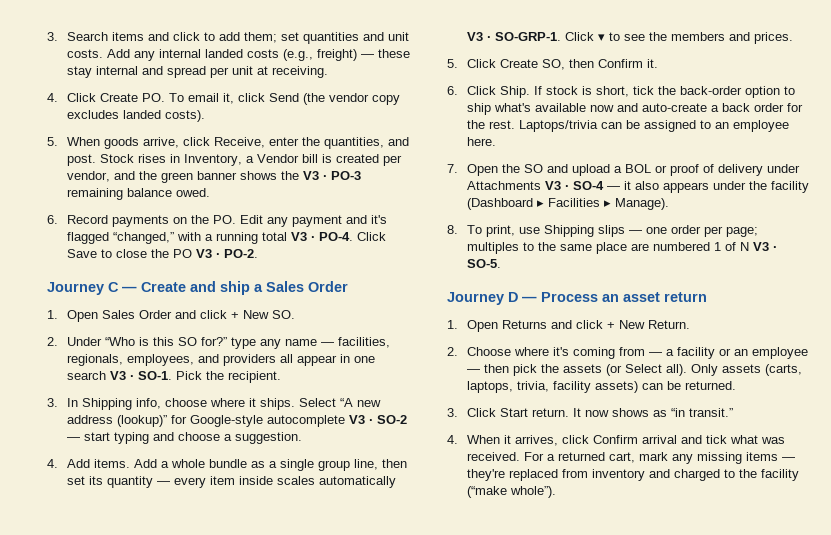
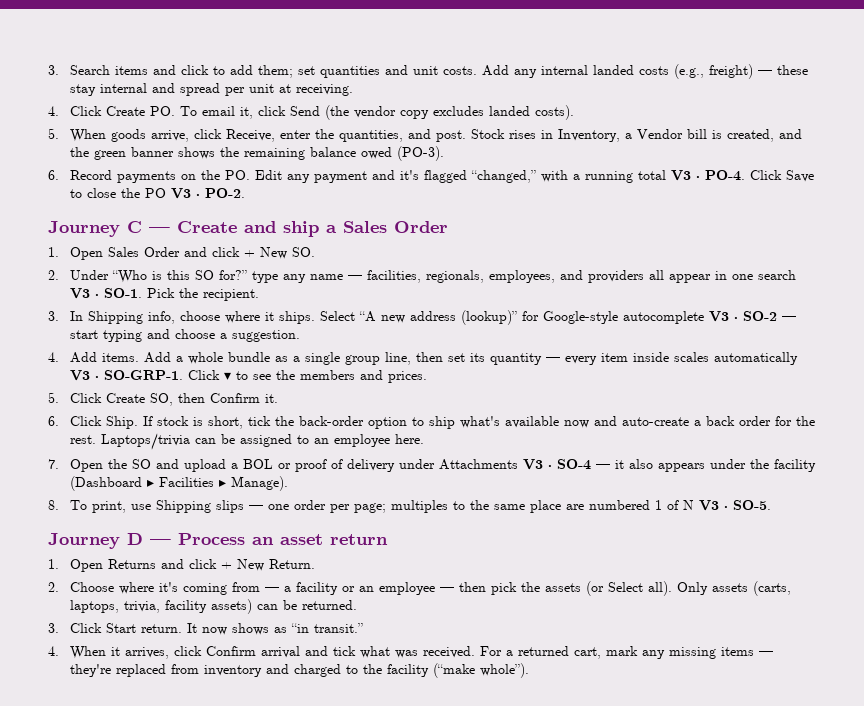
[335,154,402,166] [66,171,110,182] created per vendor, -> [727,129,775,142] created,
[302,171,361,180] [66,188,210,200] V3 · PO-3 remaining balance owed. -> [244,146,445,161] remaining balance owed (PO-3).

